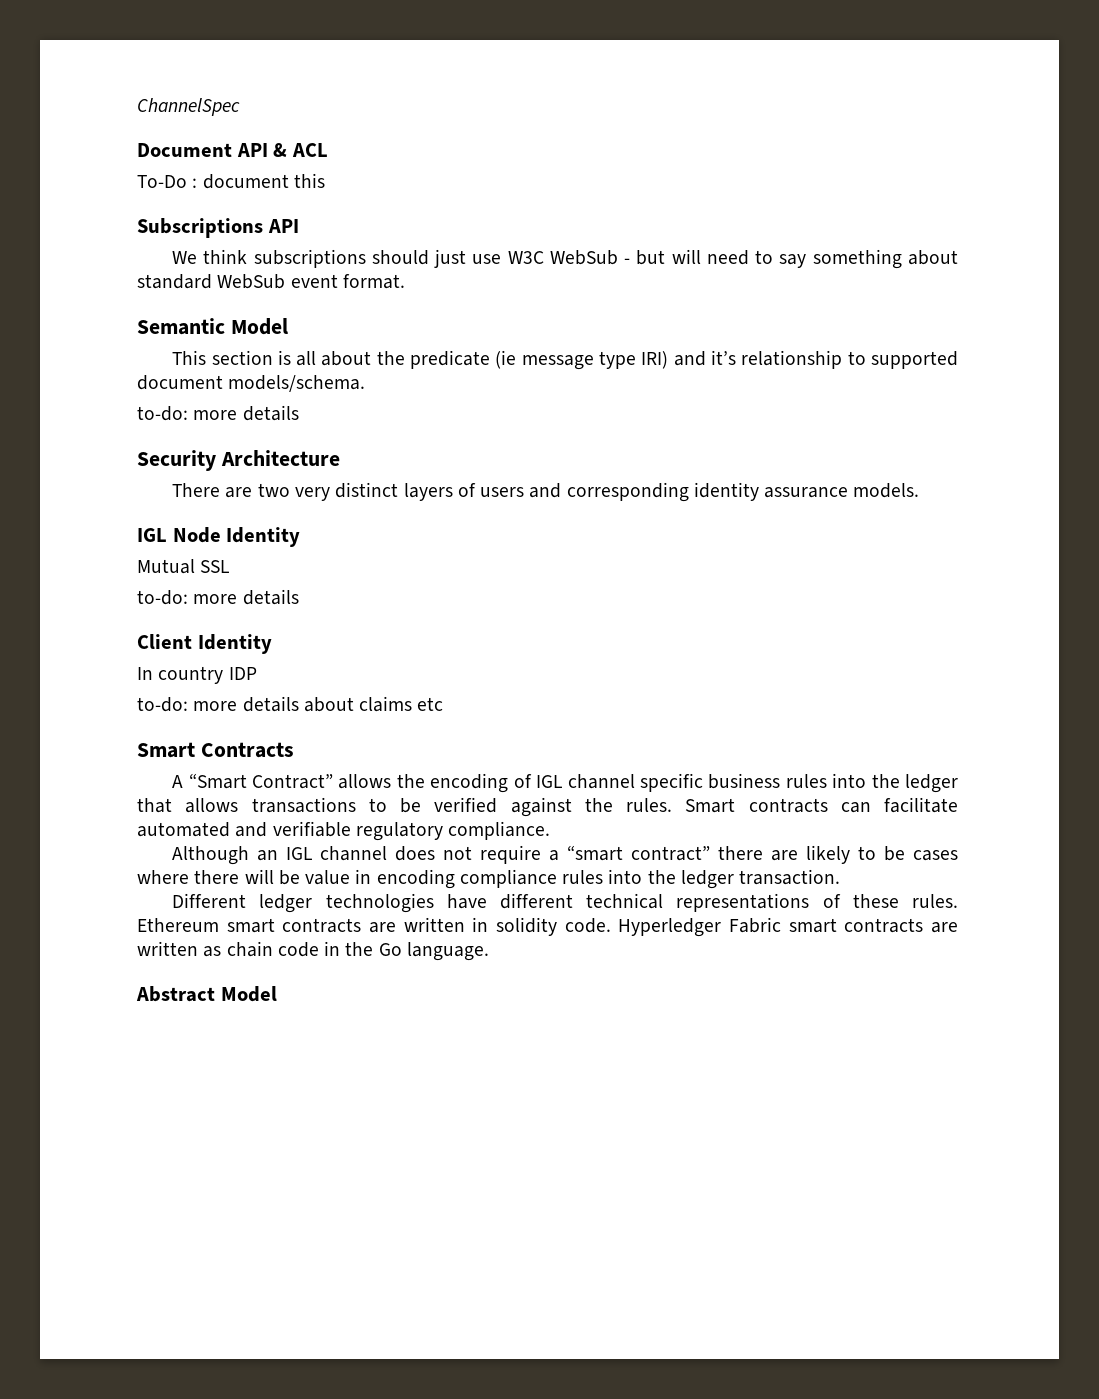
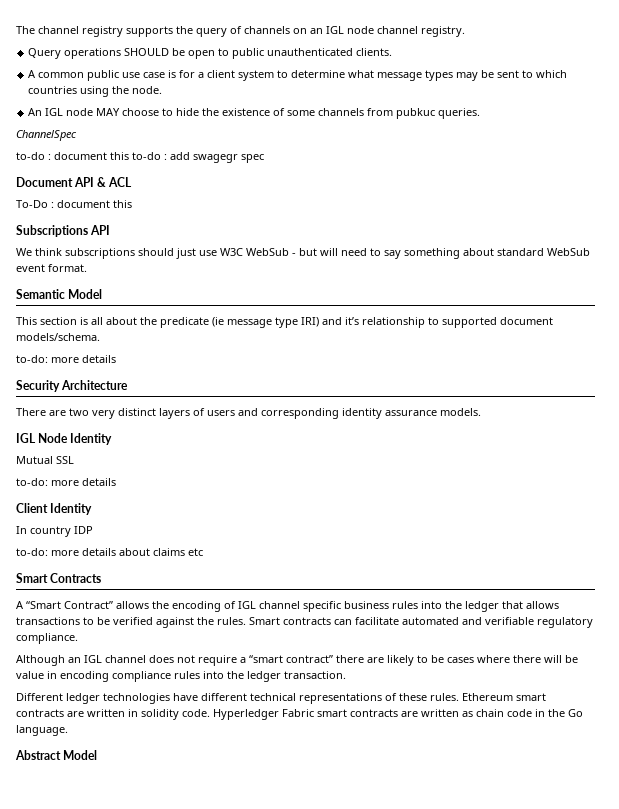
[137,98,240,116] ChannelSpec -> [16,26,465,37] [28,48,393,59] [28,70,568,81] [28,86,163,97] [28,108,481,119] [16,130,77,141] [16,152,264,163] The channel registry supports the query of channels on an IGL node channel registry. // Query operations SHOULD be open to public unauthenticated clients. // A common public use case is for a client system to determine what message types may be sent to which countries using the node. // An IGL node MAY choose to hide the existence of some channels from pubkuc queries. // ChannelSpec // to-do : document this to-do : add swagegr spec

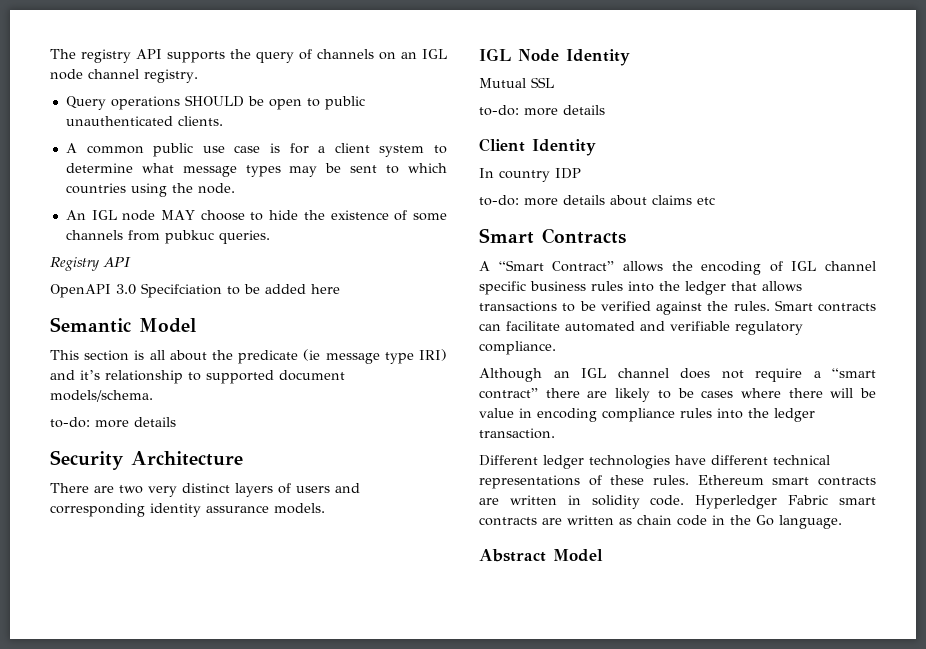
[38,26,123,37] channel registry -> [81,49,162,63] registry API
[16,130,77,141] [16,152,264,163] [16,177,133,187] [16,200,132,208] [16,225,111,237] [16,248,590,259] [16,264,87,272] ChannelSpec // to-do : document this to-do : add swagegr spec // Document API & ACL // To-Do : document this // Subscriptions API // We think subscriptions should just use W3C WebSub - but will need to say something about standard WebSub event format. -> [50,257,131,271] [50,283,340,298] Registry API // OpenAPI 3.0 Specifciation to be added here

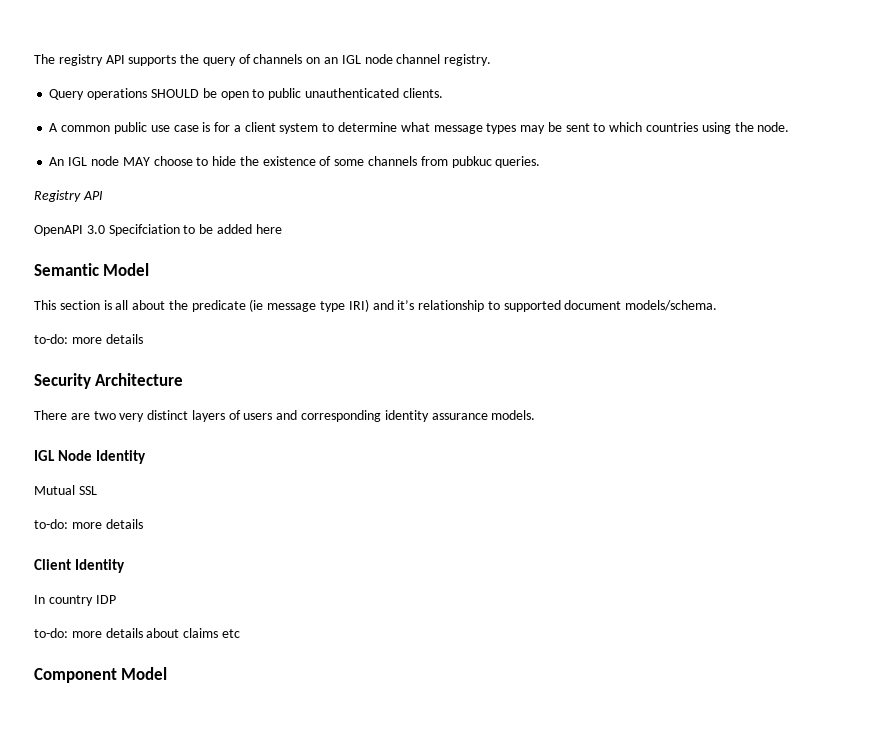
[479,228,626,244] [479,260,876,275] [479,281,802,295] [479,300,876,315] [479,321,803,335] [479,341,556,355] [479,368,876,382] [479,388,876,402] [479,408,815,422] [479,428,555,439] [479,455,830,469] [479,475,876,489] [479,495,876,509] [479,515,842,529] [479,549,546,562] Smart Contracts // A “Smart Contract” allows the encoding of IGL channel specific business rules into the ledger that allows transactions to be verified against the rules. Smart contracts can facilitate automated and verifiable regulatory compliance. // Although an IGL channel does not require a “smart contract” there are likely to be cases where there will be value in encoding compliance rules into the ledger transaction. // Different ledger technologies have different technical representations of these rules. Ethereum smart contracts are written in solidity code. Hyperledger Fabric smart contracts are written as chain code in the Go language. // Abstract -> [34,668,117,683] Component

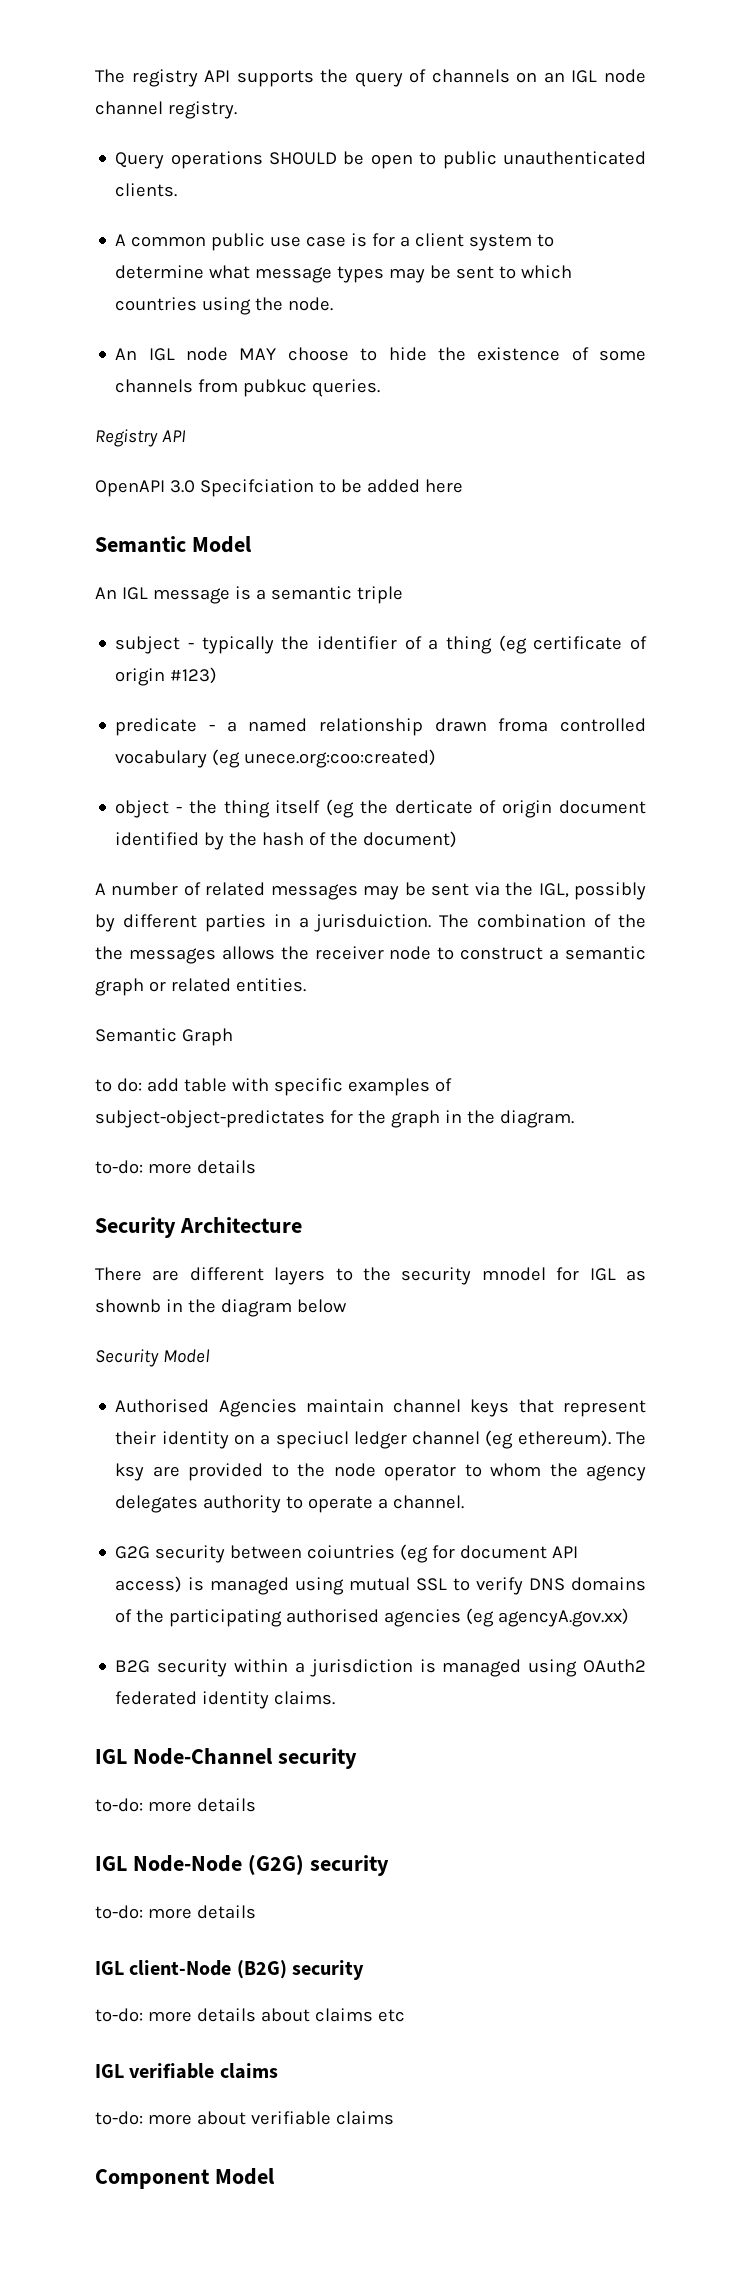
[34,299,718,312] This section is all about the predicate (ie message type IRI) and it’s relationship to supported document models/schema. -> [95,586,403,604] [115,635,647,654] [115,667,218,686] [115,718,646,736] [115,749,437,768] [115,799,646,818] [115,831,458,850] [95,882,646,900] [95,914,646,932] [95,946,646,964] [95,978,306,996] [95,1028,233,1046] [95,1078,452,1096] [95,1110,574,1128] An IGL message is a semantic triple // subject - typically the identifier of a thing (eg certificate of origin #123) // predicate - a named relationship drawn froma controlled vocabulary (eg unece.org:coo:created) // object - the thing itself (eg the derticate of origin document identified by the hash of the document) // A number of related messages may be sent via the IGL, possibly by different parties in a jurisduiction. The combination of the the messages allows the receiver node to construct a semantic graph or related entities. // Semantic Graph // to do: add table with specific examples of subject-object-predictates for the graph in the diagram.
[93,410,536,422] [34,450,147,464] [34,485,97,495] [34,519,143,529] [34,559,126,573] [34,595,116,606] two very distinct layers of users and corresponding identity assurance models. // IGL Node Identity // Mutual SSL // to-do: more details // Client Identity // In country IDP -> [189,1267,646,1285] [95,1299,347,1317] [95,1349,210,1367] [115,1399,646,1417] [115,1430,646,1449] [115,1463,646,1481] [115,1495,465,1513] [115,1544,579,1563] [115,1576,646,1595] [115,1608,630,1627] [115,1659,646,1677] [115,1691,336,1709] [95,1748,357,1769] [95,1798,256,1812] [95,1854,389,1876] [95,1905,256,1919] [95,1960,365,1980] different layers to the security mnodel for IGL as shownb in the diagram below // Security Model // Authorised Agencies maintain channel keys that represent their identity on a speciucl ledger channel (eg ethereum). The ksy are provided to the node operator to whom the agency delegates authority to operate a channel. // G2G security between coiuntries (eg for document API access) is managed using mutual SSL to verify DNS domains of the participating authorised agencies (eg agencyA.gov.xx) // B2G security within a jurisdiction is managed using OAuth2 federated identity claims. // IGL Node-Channel security // to-do: more details // IGL Node-Node (G2G) security // to-do: more details // IGL client-Node (B2G) security
(240, 633) none -> [95,2063,278,2079] [95,2111,394,2125] // IGL verifiable claims // to-do: more about verifiable claims

